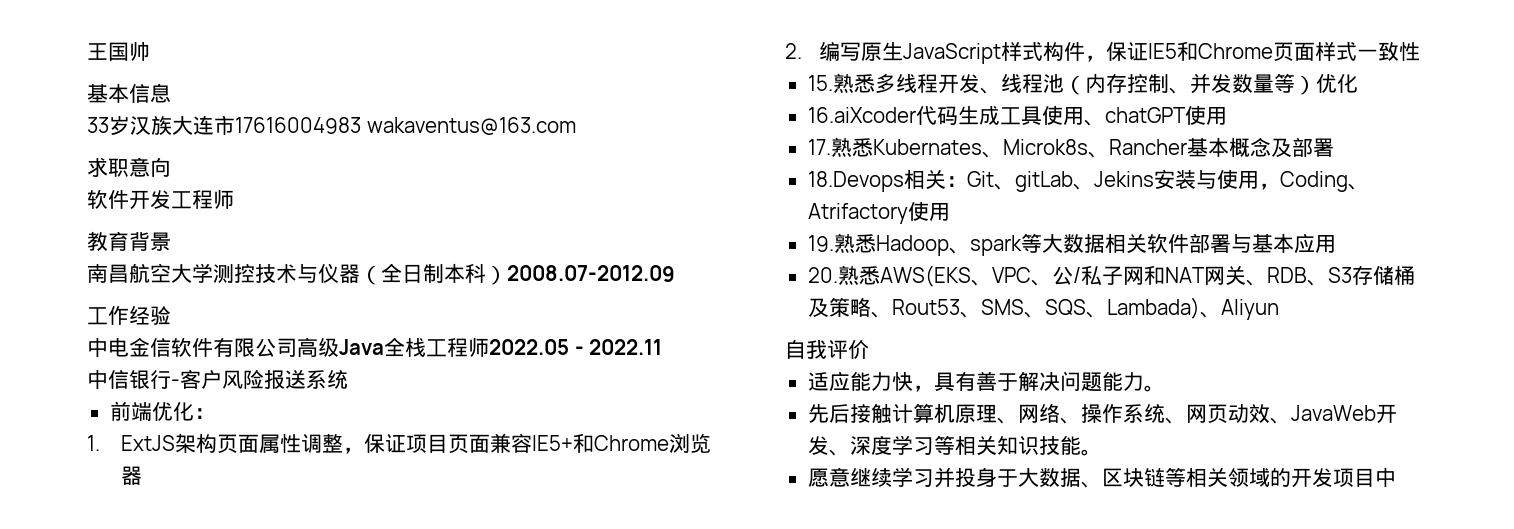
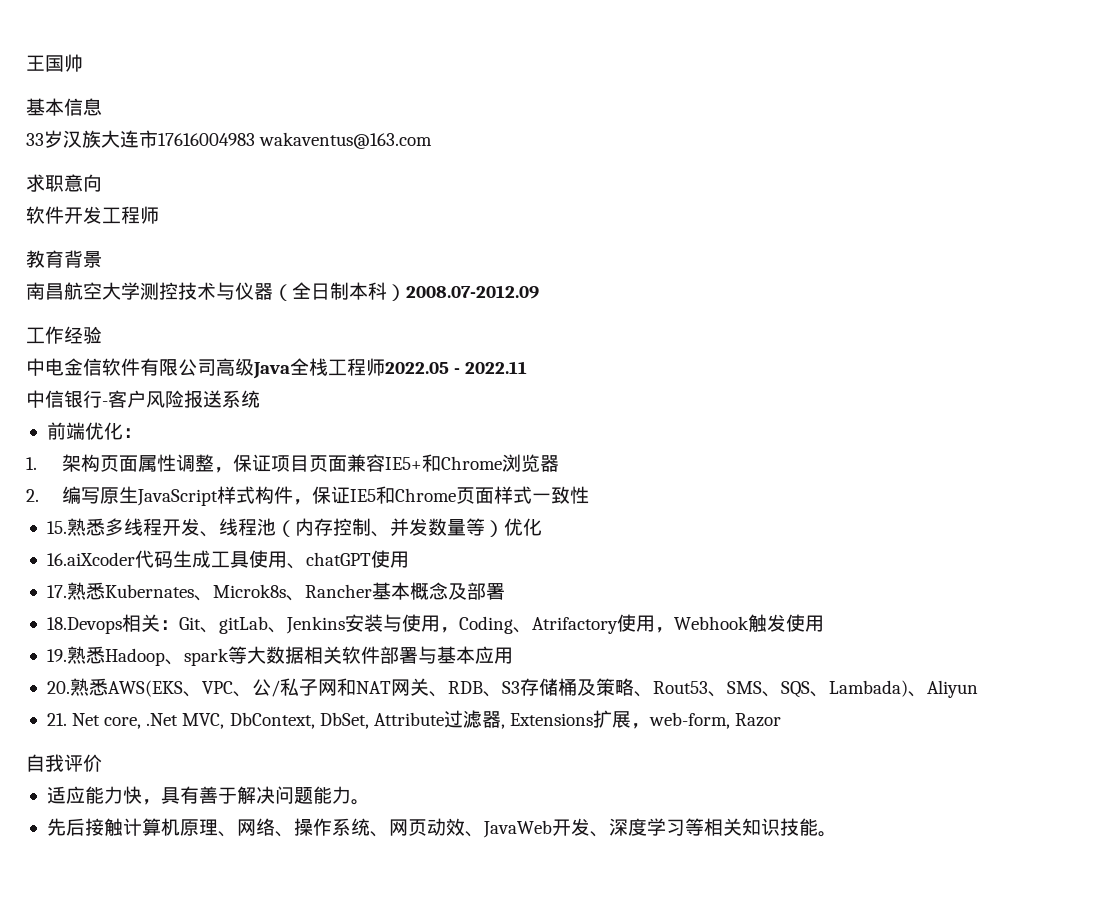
[120,435,175,451] ExtJS -> (37, 463) none
[1093,171,1154,187] Jekins -> [285,616,345,634] Jenkins
(950, 212) none -> [654,614,824,633] ，Webhook触发使用
(1279, 309) none -> [46,710,782,729] // 21. Net core, .Net MVC, DbContext, DbSet, Attribute过滤器, Extensions扩展，web-form, Razor
[807,467,1396,488] // 愿意继续学习并投身于大数据、区块链等相关领域的开发项目中 -> (837, 834) none

